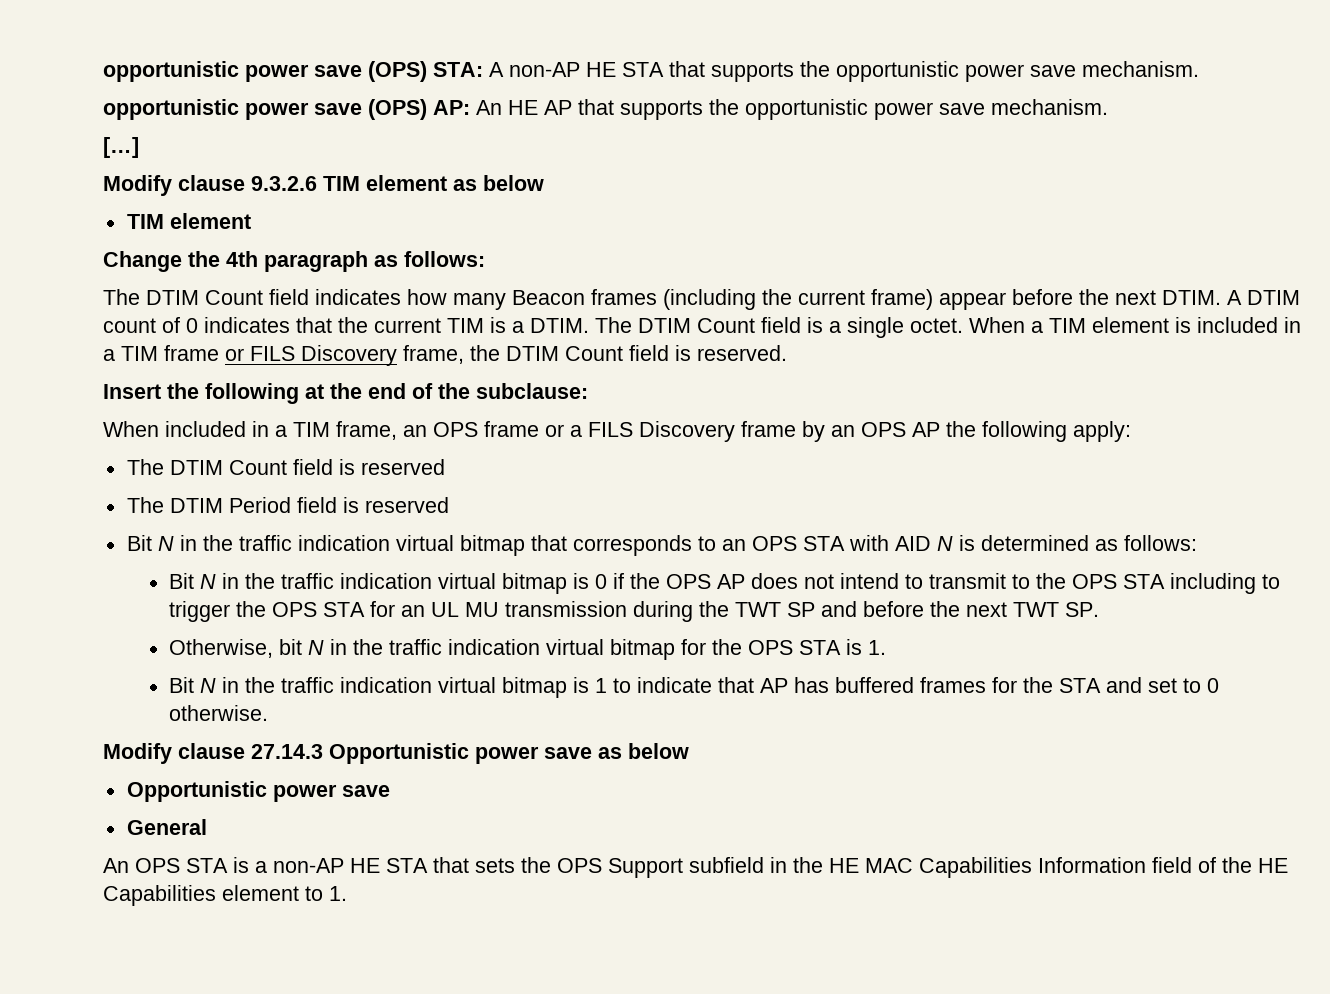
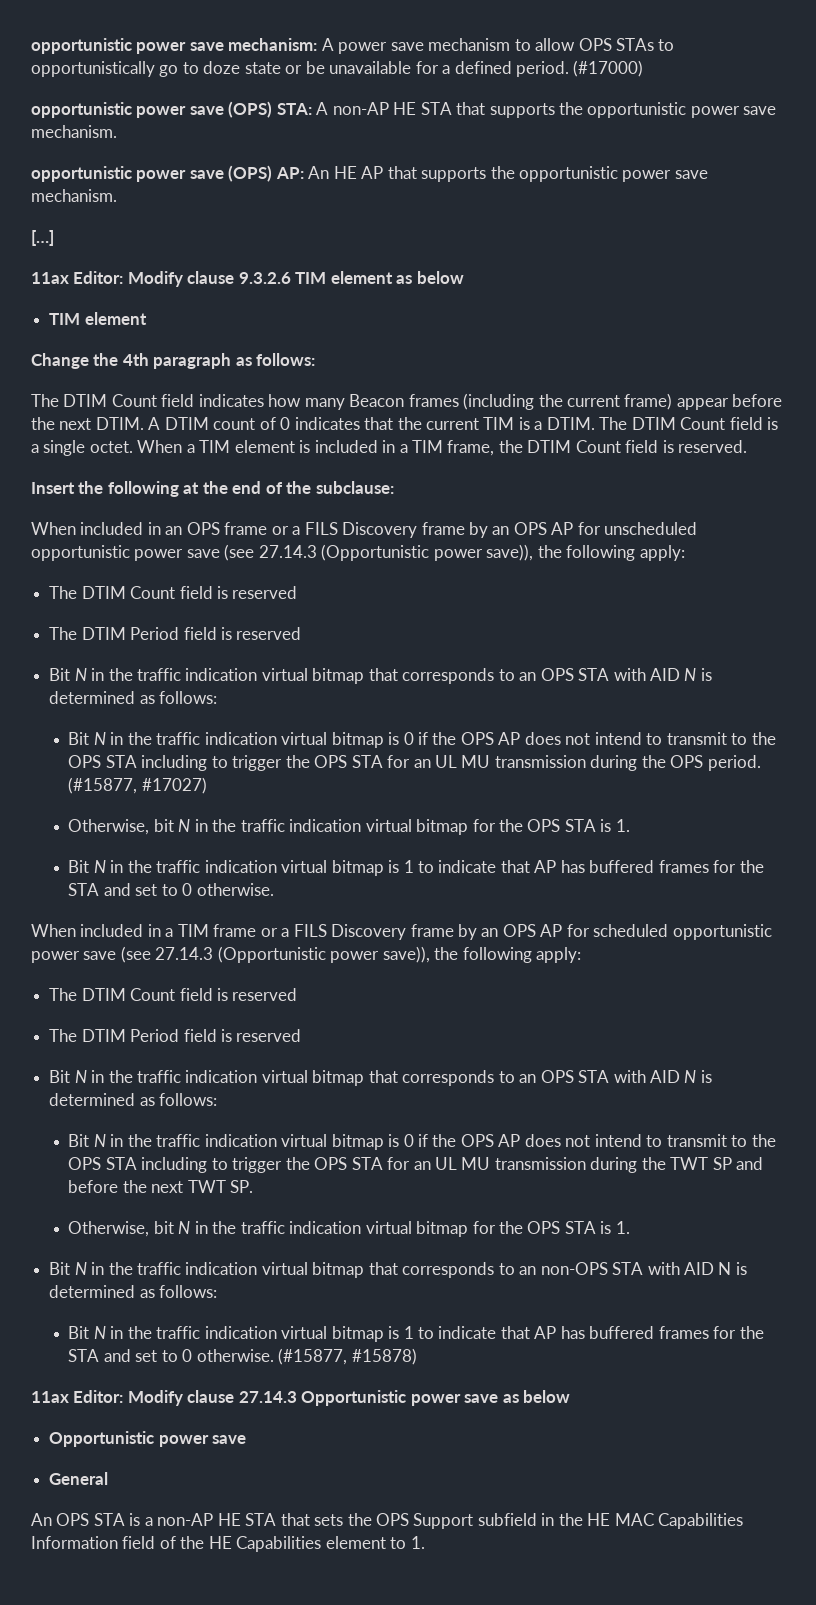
[103,61,362,82] opportunistic power save -> [31,38,675,54] [31,60,644,77] [31,102,224,118] opportunistic power save mechanism: A power save mechanism to allow OPS STAs to opportunistically go to doze state or be unavailable for a defined period. (#17000) // opportunistic power save
(139, 147) none -> [31,271,124,284] 11ax Editor:
[164,345,397,366] frame or FILS Discovery -> (444, 446) none
[275,421,397,440] a TIM frame, -> (161, 528) none
(940, 429) none -> [577,522,698,535] [31,544,685,561] [49,586,298,599] [49,627,302,640] [49,668,712,684] [49,691,218,704] [68,732,776,748] [68,755,761,771] [68,777,207,794] [68,819,630,835] [68,860,764,876] [68,883,274,896] [31,924,772,940] [31,946,430,963] for unscheduled opportunistic power save (see 27.14.3 (Opportunistic power save)), the following apply: // The DTIM Count field is reserved // The DTIM Period field is reserved // Bit N in the traffic indication virtual bitmap that corresponds to an OPS STA with AID N is determined as follows: // Bit N in the traffic indication virtual bitmap is 0 if the OPS AP does not intend to transmit to the OPS STA including to trigger the OPS STA for an UL MU transmission during the OPS period. (#15877, #17027) // Otherwise, bit N in the traffic indication virtual bitmap for the OPS STA is 1. // Bit N in the traffic indication virtual bitmap is 1 to indicate that AP has buffered frames for the STA and set to 0 otherwise. // When included in a TIM frame or a FILS Discovery frame by an OPS AP for scheduled opportunistic power save (see 27.14.3 (Opportunistic power save)),
(887, 647) none -> [49,1262,747,1278] [49,1285,218,1298] // Bit N in the traffic indication virtual bitmap that corresponds to an non-OPS STA with AID N is determined as follows:
(269, 713) // -> [278,1348,417,1365] [31,1390,124,1403] (#15877, #15878) // 11ax Editor:

